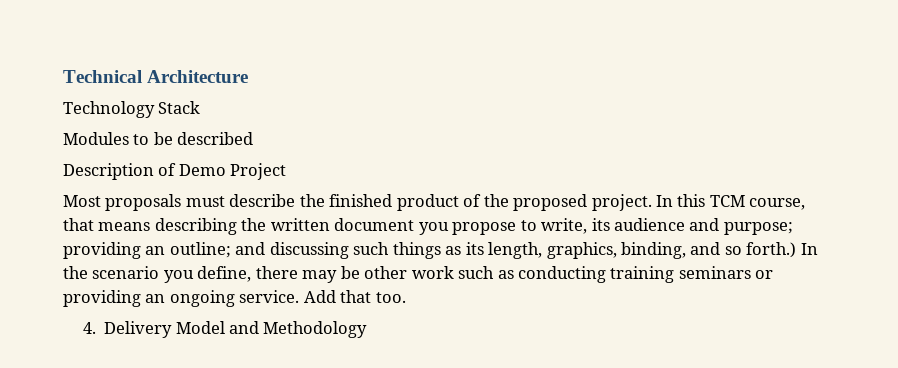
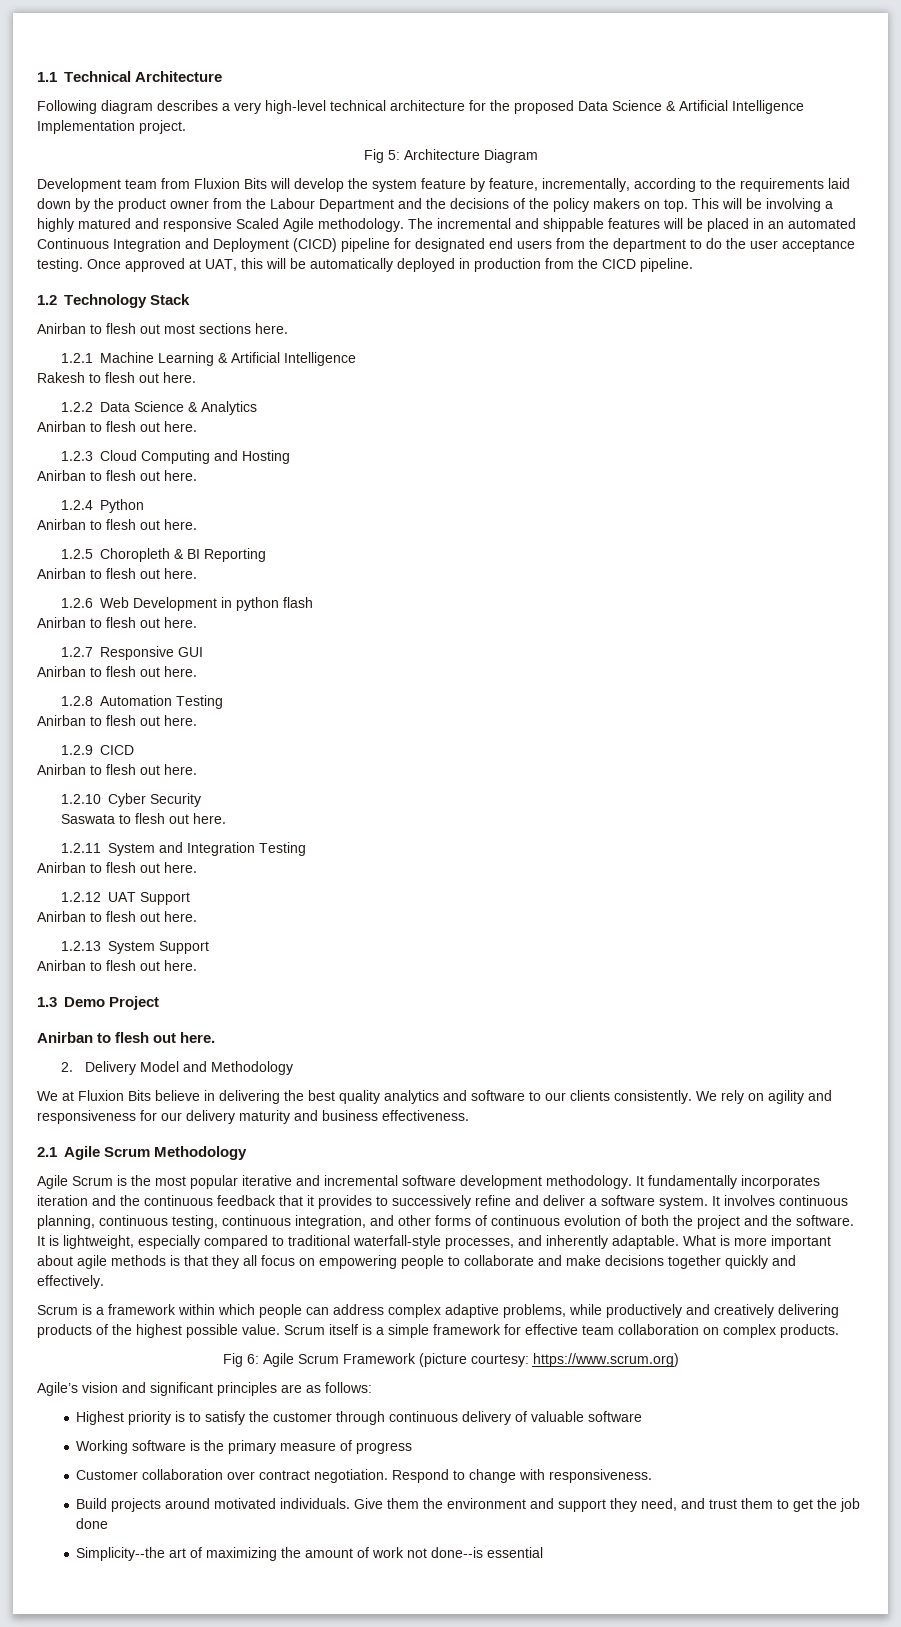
(63, 76) none -> [37,72,57,82] 1.1
[63,101,201,118] [63,132,254,145] [63,163,287,180] [63,194,806,211] [63,218,793,235] [63,242,818,259] [63,266,774,283] [63,290,406,307] [82,321,368,338] Technology Stack // Modules to be described // Description of Demo Project // Most proposals must describe the finished product of the proposed project. In this TCM course, that means describing the written document you propose to write, its audience and purpose; providing an outline; and discussing such things as its length, graphics, binding, and so forth.) In the scenario you define, there may be other work such as conducting training seminars or providing an ongoing service. Add that too. // 4. Delivery Model and Methodology -> [37,100,804,114] [37,120,186,134] [363,149,538,163] [37,178,850,192] [37,198,833,212] [37,218,856,232] [37,238,855,252] [37,258,693,272] [37,294,191,308] [37,323,288,334] [60,352,356,366] [37,372,196,383] [60,401,257,415] [37,421,197,432] [60,450,290,464] [37,470,197,481] [60,499,144,513] [37,519,197,530] [60,548,266,562] [37,568,197,579] [60,597,313,611] [37,617,197,628] [60,646,203,660] [37,666,197,677] [60,695,223,709] [37,715,197,726] [60,745,134,755] [37,764,197,775] [60,793,201,807] [60,813,226,824] [60,842,306,856] [37,862,197,873] [60,892,190,905] [37,911,197,922] [60,941,209,954] [37,960,197,971] [37,996,160,1010] [37,1032,216,1043] [60,1061,293,1075] [37,1090,832,1104] [37,1110,469,1124] [37,1146,248,1160] [37,1175,820,1189] [37,1195,848,1209] [37,1215,854,1229] [37,1235,831,1249] [37,1255,796,1269] [37,1275,104,1289] [37,1304,839,1318] [37,1324,839,1338] [222,1353,679,1367] [37,1382,372,1396] [76,1411,643,1425] [76,1440,413,1454] [76,1469,653,1483] [76,1498,861,1512] [76,1518,109,1529] [76,1547,544,1561] Following diagram describes a very high-level technical architecture for the proposed Data Science & Artificial Intelligence Implementation project. // Fig 5: Architecture Diagram // Development team from Fluxion Bits will develop the system feature by feature, incrementally, according to the requirements laid down by the product owner from the Labour Department and the decisions of the policy makers on top. This will be involving a highly matured and responsive Scaled Agile methodology. The incremental and shippable features will be placed in an automated Continuous Integration and Deployment (CICD) pipeline for designated end users from the department to do the user acceptance testing. Once approved at UAT, this will be automatically deployed in production from the CICD pipeline. // 1.2 Technology Stack // Anirban to flesh out most sections here. // 1.2.1 Machine Learning & Artificial Intelligence // Rakesh to flesh out here. // 1.2.2 Data Science & Analytics // Anirban to flesh out here. // 1.2.3 Cloud Computing and Hosting // Anirban to flesh out here. // 1.2.4 Python // Anirban to flesh out here. // 1.2.5 Choropleth & BI Reporting // Anirban to flesh out here. // 1.2.6 Web Development in python flash // Anirban to flesh out here. // 1.2.7 Responsive GUI // Anirban to flesh out here. // 1.2.8 Automation Testing // Anirban to flesh out here. // 1.2.9 CICD // Anirban to flesh out here. // 1.2.10 Cyber Security // Saswata to flesh out here. // 1.2.11 System and Integration Testing // Anirban to flesh out here. // 1.2.12 UAT Support // Anirban to flesh out here. // 1.2.13 System Support // Anirban to flesh out here. // 1.3 Demo Project // Anirban to flesh out here. // 2. Delivery Model and Methodology // We at Fluxion Bits believe in delivering the best quality analytics and software to our clients consistently. We rely on agility and responsiveness for our delivery maturity and business effectiveness. // 2.1 Agile Scrum Methodology // Agile Scrum is the most popular iterative and incremental software development methodology. It fundamentally incorporates iteration and the continuous feedback that it provides to successively refine and deliver a software system. It involves continuous planning, continuous testing, continuous integration, and other forms of continuous evolution of both the project and the software. It is lightweight, especially compared to traditional waterfall-style processes, and inherently adaptable. What is more important about agile methods is that they all focus on empowering people to collaborate and make decisions together quickly and effectively. // Scrum is a framework within which people can address complex adaptive problems, while productively and creatively delivering products of the highest possible value. Scrum itself is a simple framework for effective team collaboration on complex products. // Fig 6: Agile Scrum Framework (picture courtesy: https://www.scrum.org) // Agile’s vision and significant principles are as follows: // Highest priority is to satisfy the customer through continuous delivery of valuable software // Working software is the primary measure of progress // Customer collaboration over contract negotiation. Respond to change with responsiveness. // Build projects around motivated individuals. Give them the environment and support they need, and trust them to get the job done // Simplicity--the art of maximizing the amount of work not done--is essential

